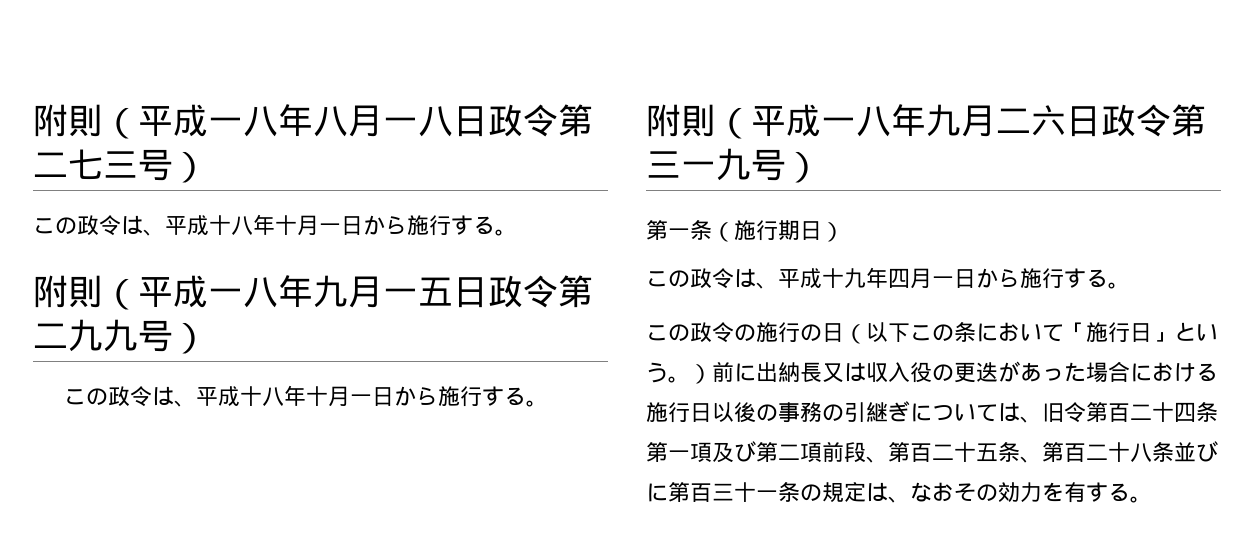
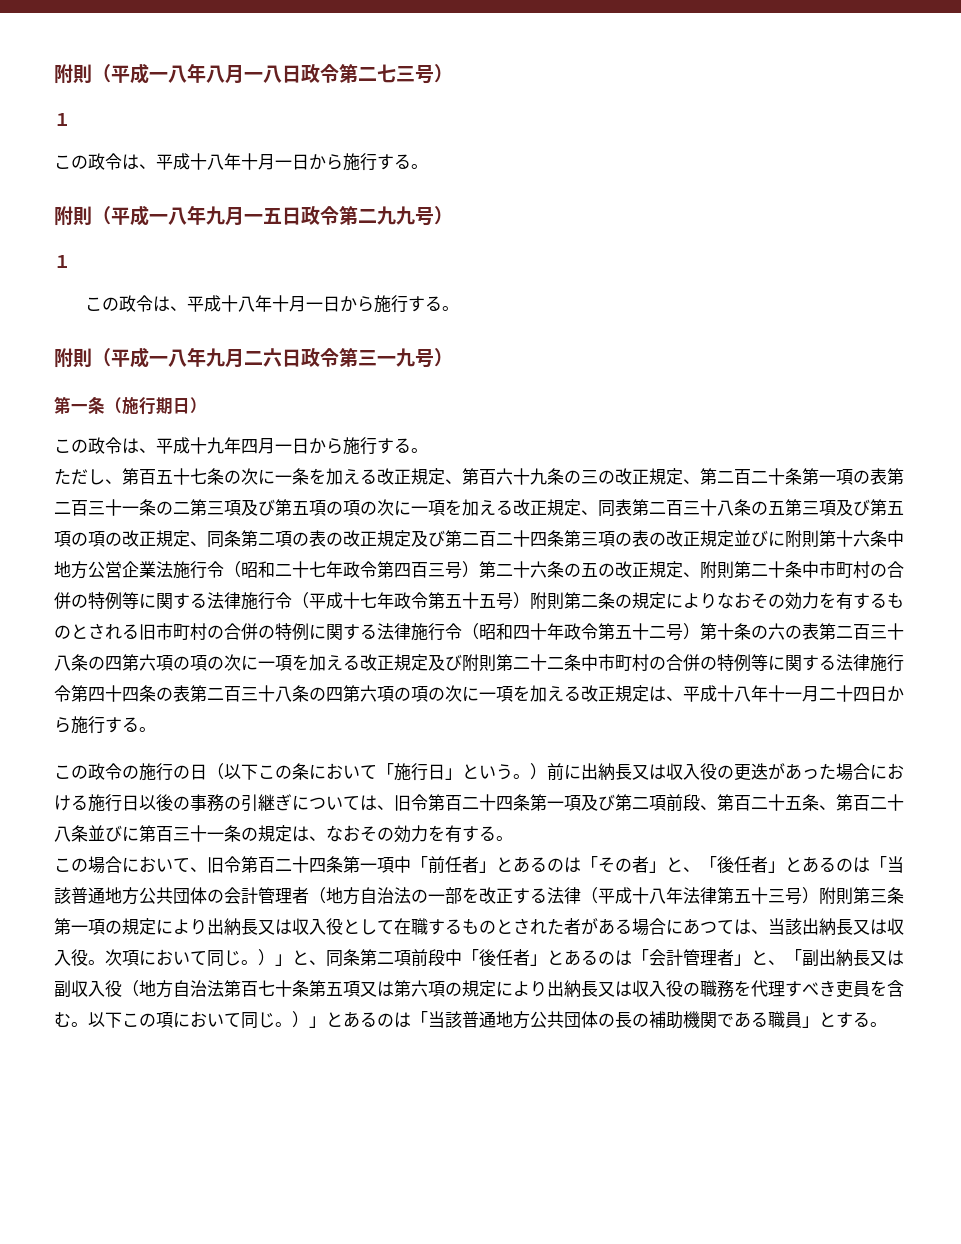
(208, 167) none -> [54,113,71,126] // １
(208, 338) none -> [54,255,71,268] // １
(1130, 285) none -> [54,468,904,485] [54,499,904,517] [54,530,904,548] [54,561,904,579] [54,592,904,610] [54,623,904,641] [54,654,904,672] [54,685,904,702] [54,716,156,734] // ただし、第百五十七条の次に一条を加える改正規定、第百六十九条の三の改正規定、第二百二十条第一項の表第二百三十一条の二第三項及び第五項の項の次に一項を加える改正規定、同表第二百三十八条の五第三項及び第五項の項の改正規定、同条第二項の表の改正規定及び第二百二十四条第三項の表の改正規定並びに附則第十六条中地方公営企業法施行令（昭和二十七年政令第四百三号）第二十六条の五の改正規定、附則第二十条中市町村の合併の特例等に関する法律施行令（平成十七年政令第五十五号）附則第二条の規定によりなおその効力を有するものとされる旧市町村の合併の特例に関する法律施行令（昭和四十年政令第五十二号）第十条の六の表第二百三十八条の四第六項の項の次に一項を加える改正規定及び附則第二十二条中市町村の合併の特例等に関する法律施行令第四十四条の表第二百三十八条の四第六項の項の次に一項を加える改正規定は、平成十八年十一月二十四日から施行する。
(1152, 499) none -> [54,856,904,874] [54,887,904,905] [54,918,904,936] [54,949,904,967] [54,980,904,998] [54,1011,887,1029] // この場合において、旧令第百二十四条第一項中「前任者」とあるのは「その者」と、「後任者」とあるのは「当該普通地方公共団体の会計管理者（地方自治法の一部を改正する法律（平成十八年法律第五十三号）附則第三条第一項の規定により出納長又は収入役として在職するものとされた者がある場合にあつては、当該出納長又は収入役。次項において同じ。）」と、同条第二項前段中「後任者」とあるのは「会計管理者」と、「副出納長又は副収入役（地方自治法第百七十条第五項又は第六項の規定により出納長又は収入役の職務を代理すべき吏員を含む。以下この項において同じ。）」とあるのは「当該普通地方公共団体の長の補助機関である職員」とする。

